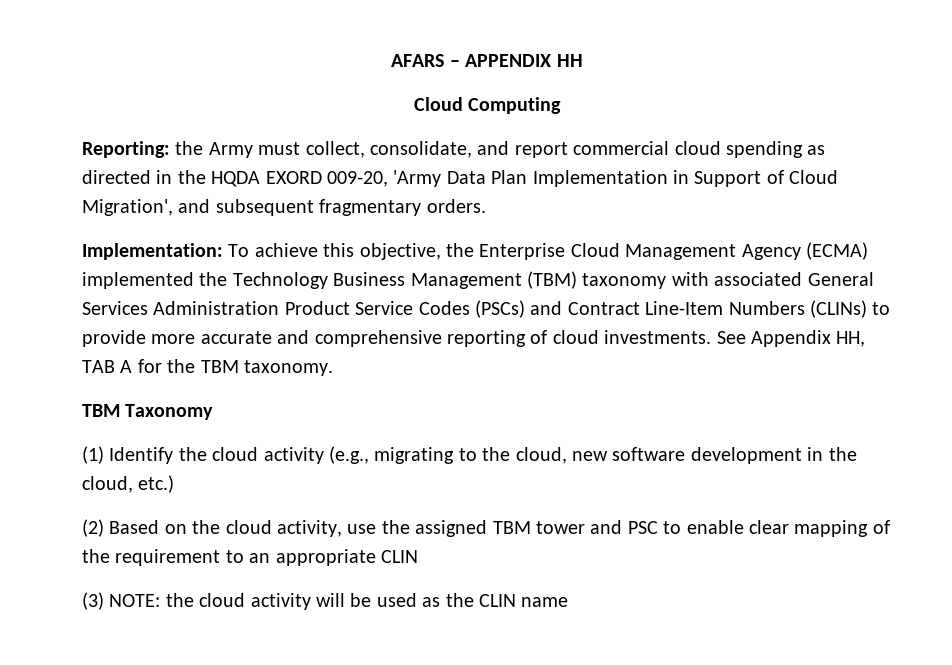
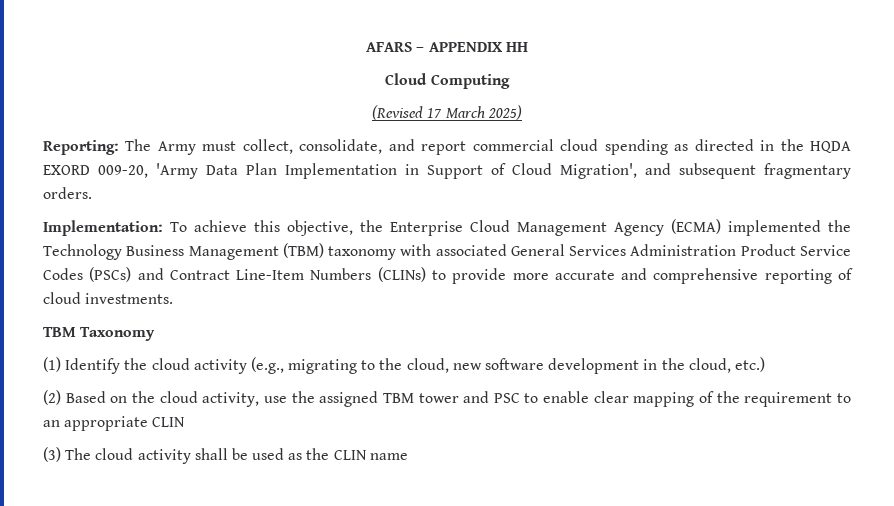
(562, 105) none -> [372,105,522,120] // (Revised 17 March 2025)
[175,141,204,155] the -> [125,139,152,151] The
[716,330,866,347] [82,359,333,376] See Appendix HH, TAB A for the TBM taxonomy. -> (174, 298) none
[109,593,345,610] NOTE: the cloud activity will -> [65,448,228,464] The cloud activity shall

